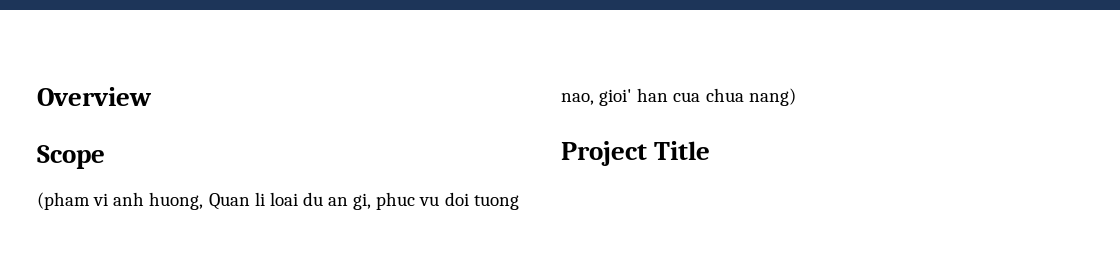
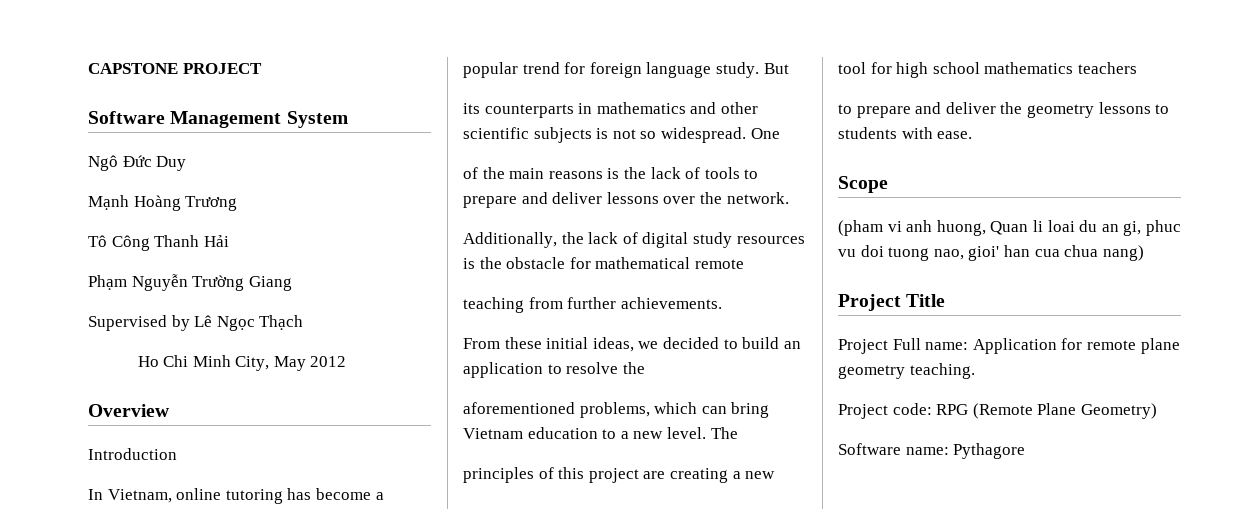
[37,87,152,106] Overview -> [88,63,262,74] [88,111,348,128] [88,155,187,171] [88,195,238,211] [88,235,229,251] [88,274,292,291] [88,315,304,331] [137,355,347,371] [88,404,169,417] [88,448,177,460] [88,488,384,504] [463,62,789,78] [463,102,758,118] [463,127,780,143] [463,167,759,179] [463,192,789,208] [463,232,805,248] [463,257,744,269] [463,297,722,313] [463,337,801,352] [463,362,645,378] [463,402,770,418] [463,427,738,439] [463,467,776,483] [838,62,1137,78] [838,102,1170,118] [838,127,973,139] CAPSTONE PROJECT // Software Management System // Ngô Đức Duy // Mạnh Hoàng Trương // Tô Công Thanh Hải // Phạm Nguyễn Trường Giang // Supervised by Lê Ngọc Thạch // Ho Chi Minh City, May 2012 // Overview // Introduction // In Vietnam, online tutoring has become a popular trend for foreign language study. But // its counterparts in mathematics and other scientific subjects is not so widespread. One // of the main reasons is the lack of tools to prepare and deliver lessons over the network. // Additionally, the lack of digital study resources is the obstacle for mathematical remote // teaching from further achievements. // From these initial ideas, we decided to build an application to resolve the // aforementioned problems, which can bring Vietnam education to a new level. The // principles of this project are creating a new tool for high school mathematics teachers // to prepare and deliver the geometry lessons to students with ease.
(711, 150) none -> [838,338,1180,354] [838,363,975,379] [838,403,1157,419] [838,443,1026,459] // Project Full name: Application for remote plane geometry teaching. // Project code: RPG (Remote Plane Geometry) // Software name: Pythagore

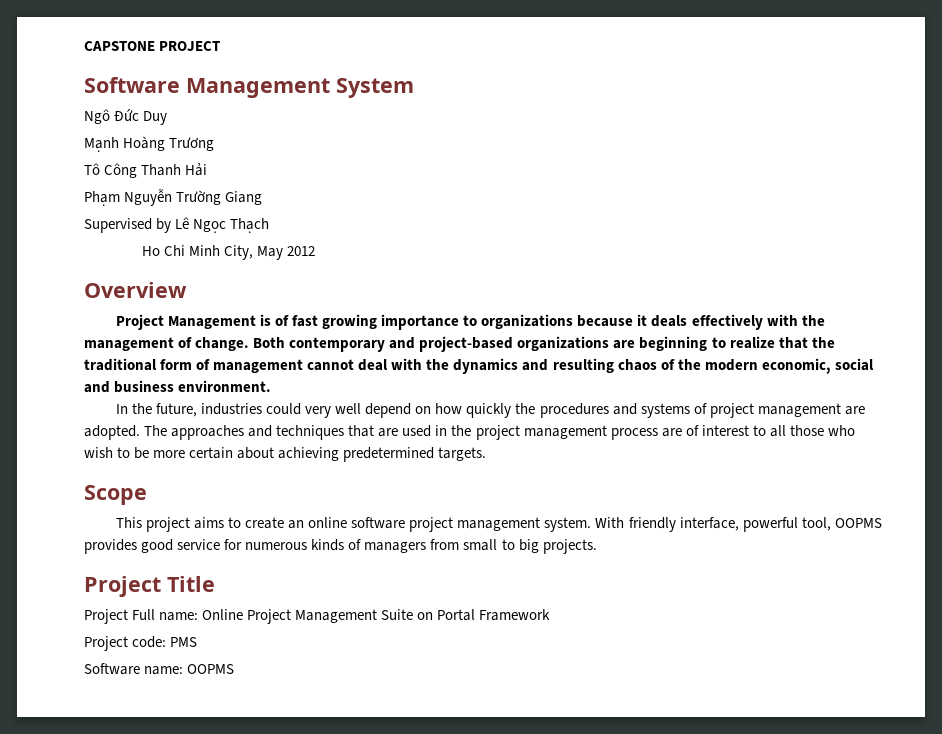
[88,448,177,460] [88,488,384,504] [463,62,789,78] [463,102,758,118] [463,127,780,143] [463,167,759,179] [463,192,789,208] [463,232,805,248] [463,257,744,269] [463,297,722,313] [463,337,801,352] [463,362,645,378] [463,402,770,418] [463,427,738,439] [463,467,776,483] [838,62,1137,78] [838,102,1170,118] [838,127,973,139] [838,176,888,193] [838,220,1181,236] [838,245,1144,261] Introduction // In Vietnam, online tutoring has become a popular trend for foreign language study. But // its counterparts in mathematics and other scientific subjects is not so widespread. One // of the main reasons is the lack of tools to prepare and deliver lessons over the network. // Additionally, the lack of digital study resources is the obstacle for mathematical remote // teaching from further achievements. // From these initial ideas, we decided to build an application to resolve the // aforementioned problems, which can bring Vietnam education to a new level. The // principles of this project are creating a new tool for high school mathematics teachers // to prepare and deliver the geometry lessons to students with ease. // Scope // (pham vi anh huong, Quan li loai du an gi, phuc vu doi tuong nao, gioi' han cua chua nang) -> [115,314,825,330] [84,336,835,352] [84,358,874,374] [84,380,272,393] [115,403,865,418] [84,425,855,440] [84,447,487,462] [84,485,147,505] [115,517,882,532] [84,539,597,554] Project Management is of fast growing importance to organizations because it deals effectively with the management of change. Both contemporary and project-based organizations are beginning to realize that the traditional form of management cannot deal with the dynamics and resulting chaos of the modern economic, social and business environment. // In the future, industries could very well depend on how quickly the procedures and systems of project management are adopted. The approaches and techniques that are used in the project management process are of interest to all those who wish to be more certain about achieving predetermined targets. // Scope // This project aims to create an online software project management system. With friendly interface, powerful tool, OOPMS provides good service for numerous kinds of managers from small to big projects.
[972,338,1180,354] [838,363,975,379] [838,403,1157,419] Application for remote plane geometry teaching. // Project code: RPG (Remote Plane Geometry) -> [202,609,551,624] [84,636,198,651] Online Project Management Suite on Portal Framework // Project code: PMS
[953,443,1026,459] Pythagore -> [187,664,235,674] OOPMS

